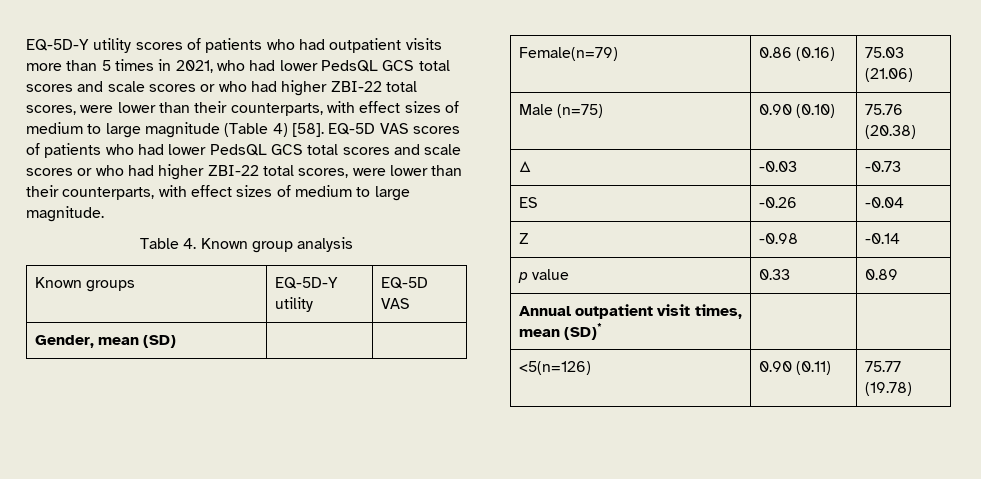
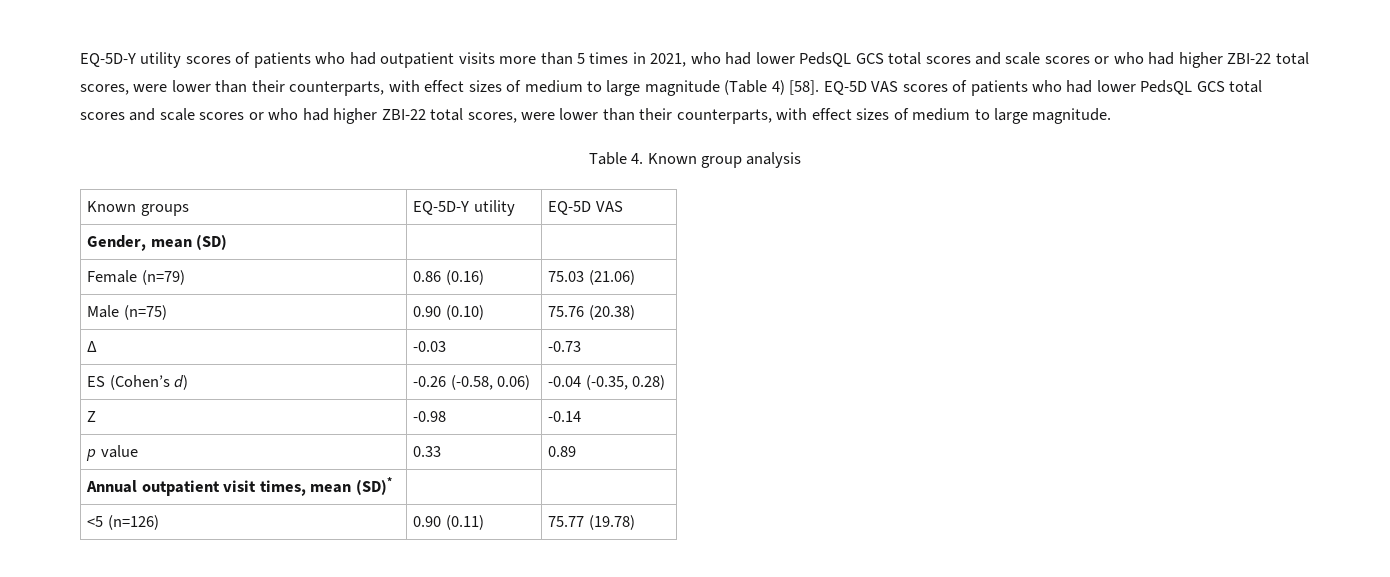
[518,47,618,61] Female(n=79) -> [87,270,185,285] Female (n=79)
(538, 202) none -> [109,375,189,390] (Cohen’s d)
(797, 202) none -> [450,375,531,390] (-0.58, 0.06)
(904, 202) none -> [585,375,666,390] (-0.35, 0.28)
[518,361,591,375] <5(n=126) -> [87,515,159,530] <5 (n=126)

